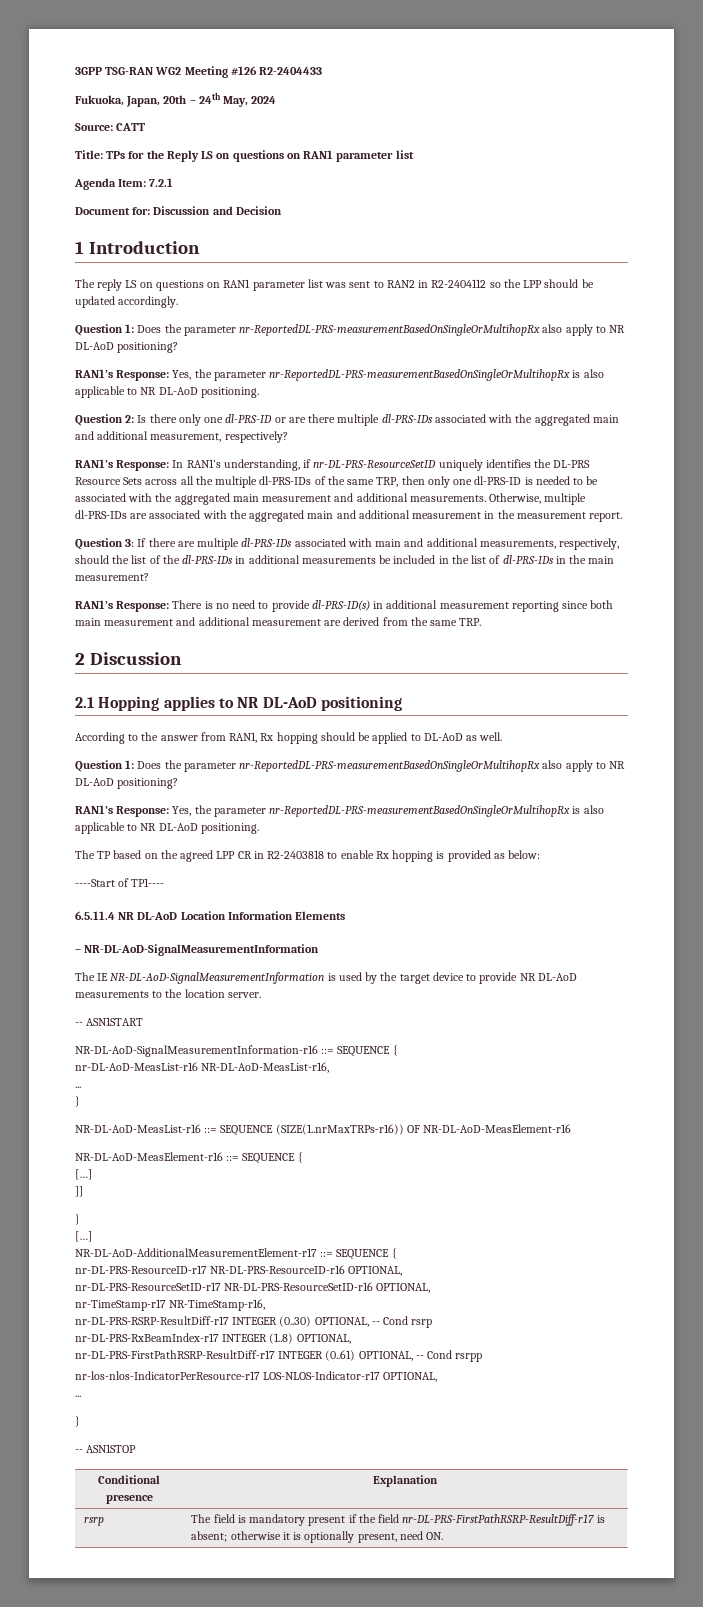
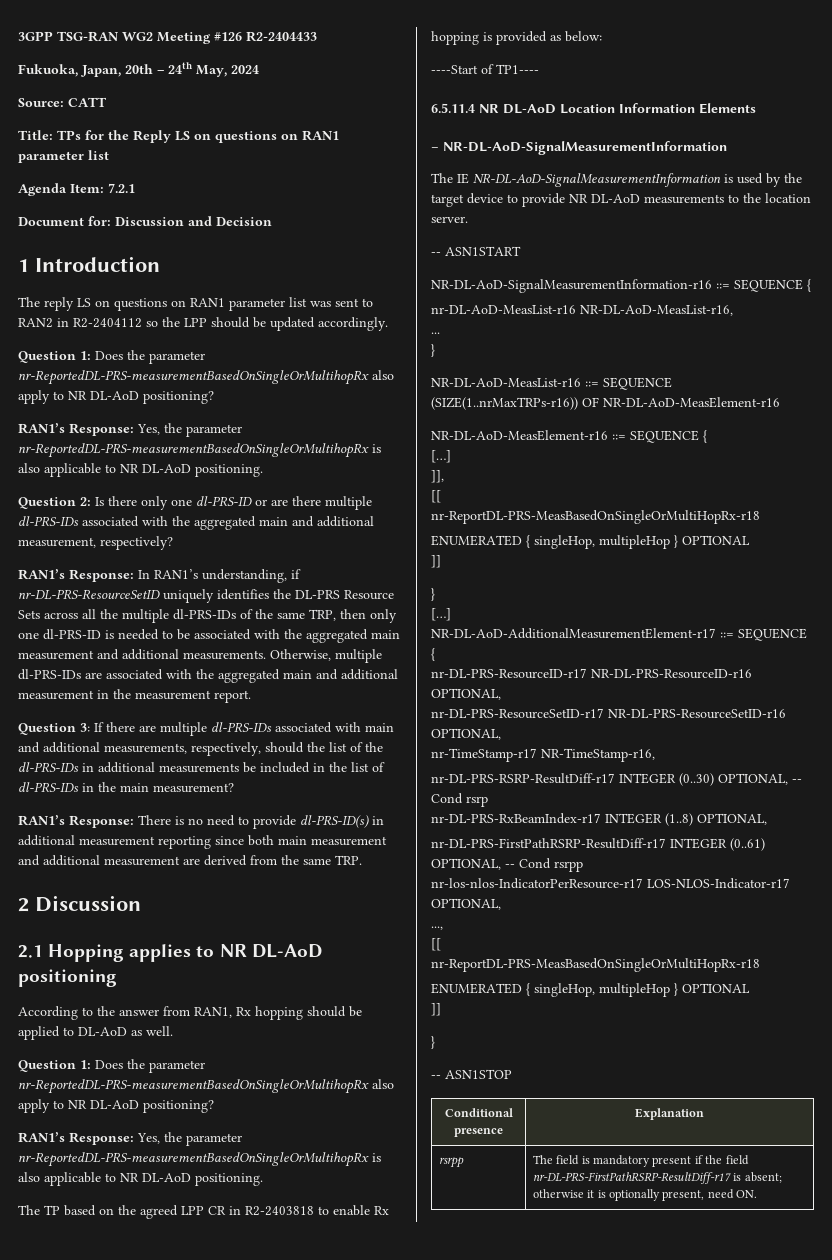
(92, 1174) none -> [431,470,444,483] [431,490,441,503] [431,510,760,524] [431,535,750,549] // ]], // [[ // nr-ReportDL-PRS-MeasBasedOnSingleOrMultiHopRx-r18 // ENUMERATED { singleHop, multipleHop } OPTIONAL
[75,1395,81,1397] ... -> [431,926,443,930] [431,938,441,951] [431,958,760,972] [431,983,750,997] [431,1003,441,1016] ..., // [[ // nr-ReportDL-PRS-MeasBasedOnSingleOrMultiHopRx-r18 // ENUMERATED { singleHop, multipleHop } OPTIONAL // ]]
[84,1517,105,1526] rsrp -> [438,1157,464,1168] rsrpp

